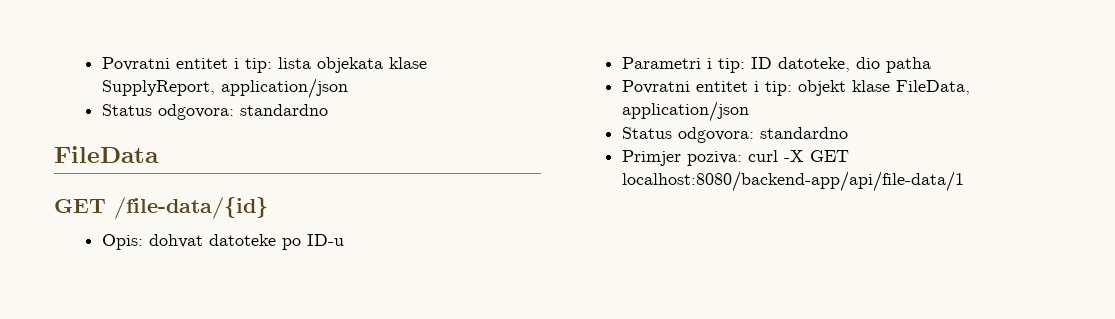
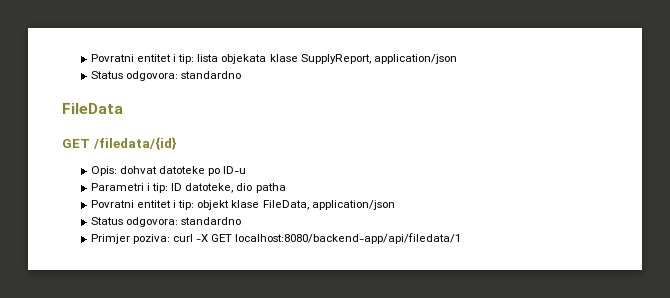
[114,197,268,219] /file-data/{id} -> [92,137,177,150] /filedata/{id}
[622,171,965,192] localhost:8080/backend-app/api/file-data/1 -> [235,233,462,244] localhost:8080/backend-app/api/filedata/1

